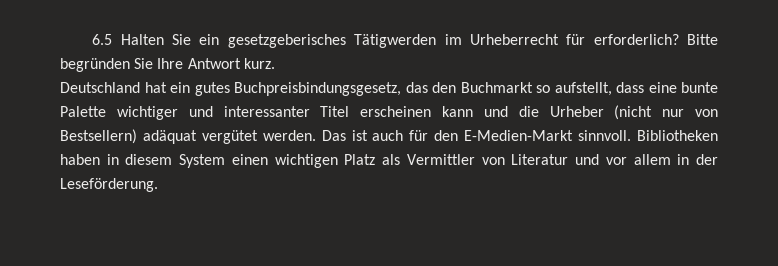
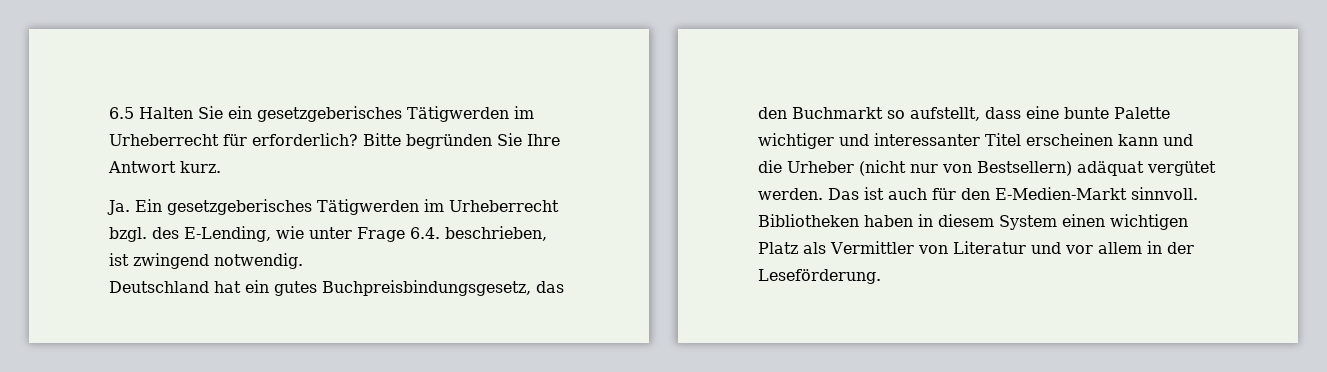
(275, 63) none -> [107,199,559,215] [109,226,547,242] [109,253,303,269] // Ja. Ein gesetzgeberisches Tätigwerden im Urheberrecht bzgl. des E-Lending, wie unter Frage 6.4. beschrieben, ist zwingend notwendig.

